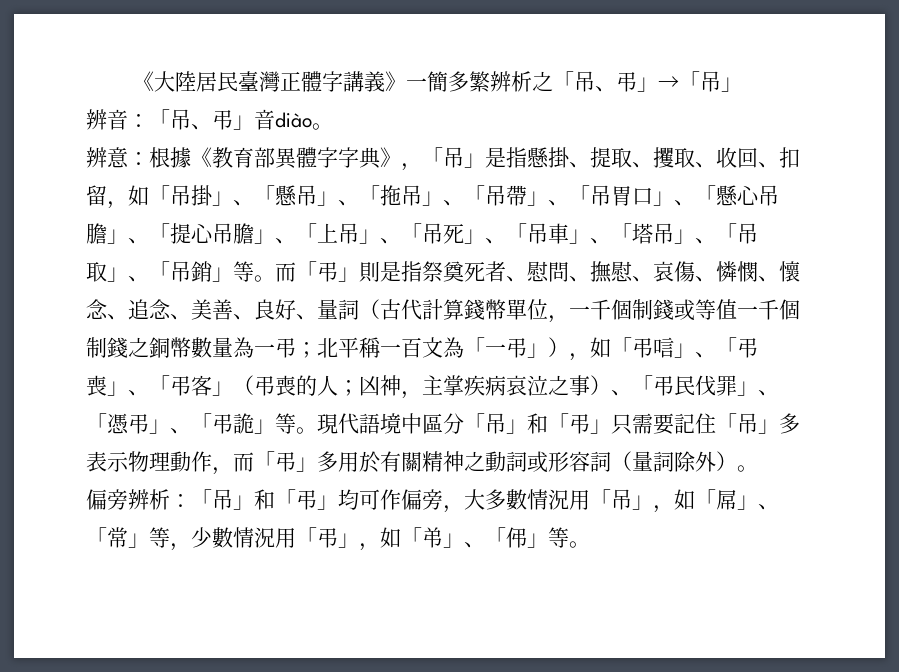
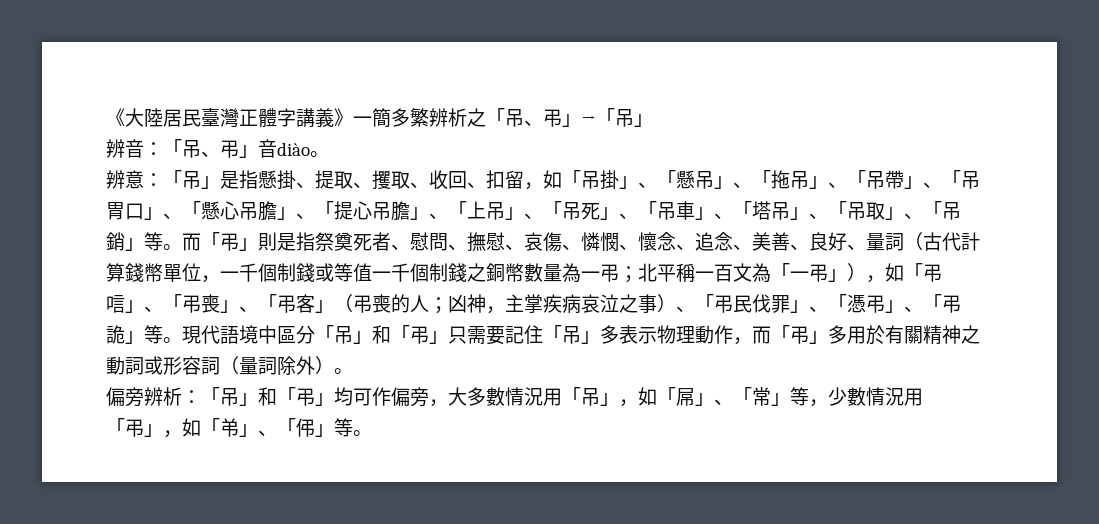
[149,147,422,171] 根據《教育部異體字字典》， -> (163, 180) none

